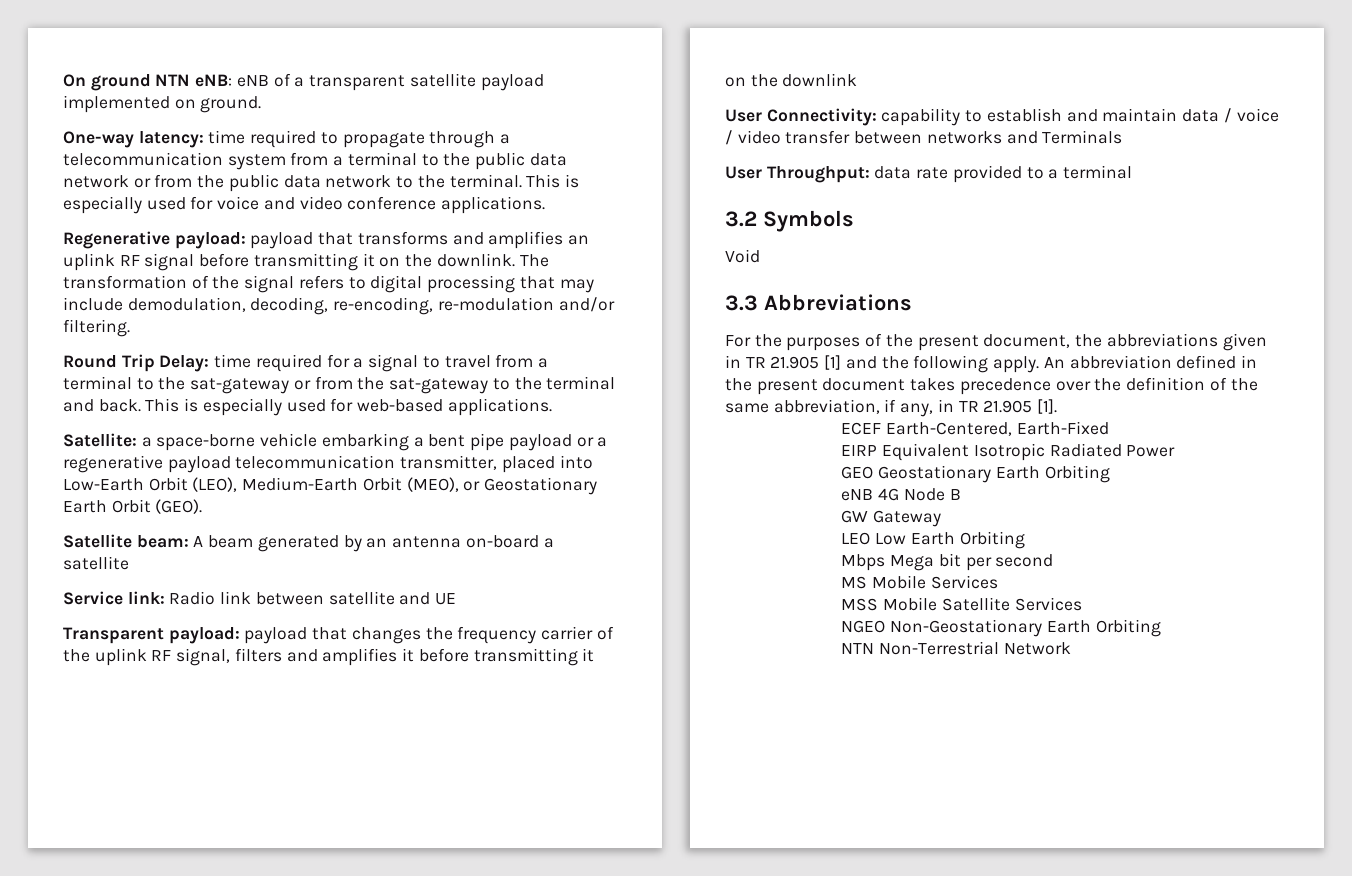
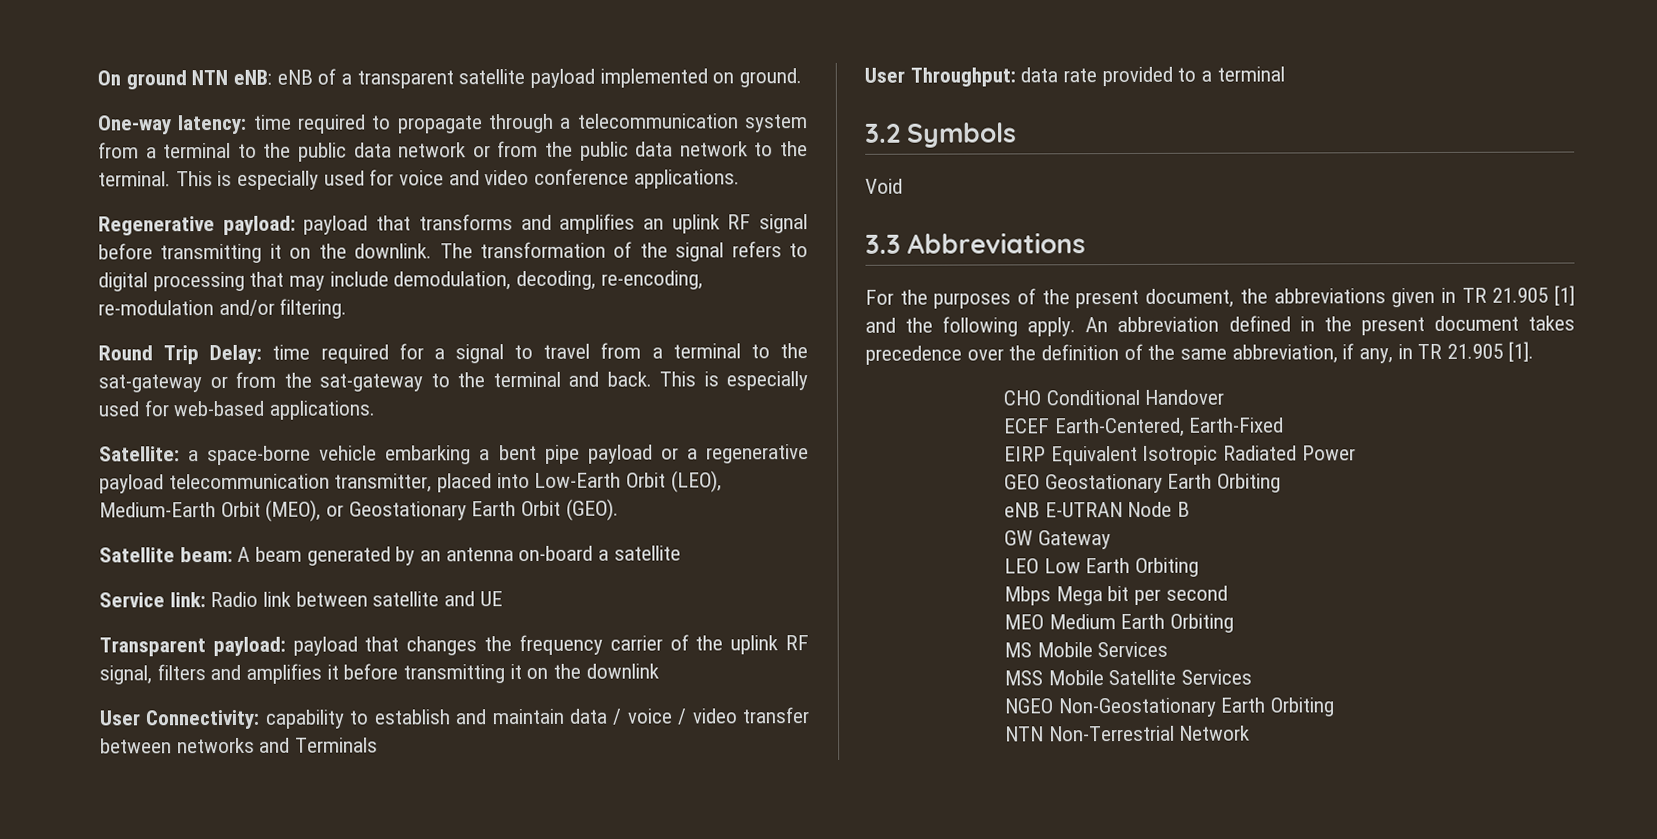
(1058, 406) none -> [1003,389,1225,406] // CHO Conditional Handover
[878,488,900,501] 4G -> [1044,502,1123,518] E-UTRAN
(1054, 560) none -> [1004,613,1235,633] // MEO Medium Earth Orbiting

